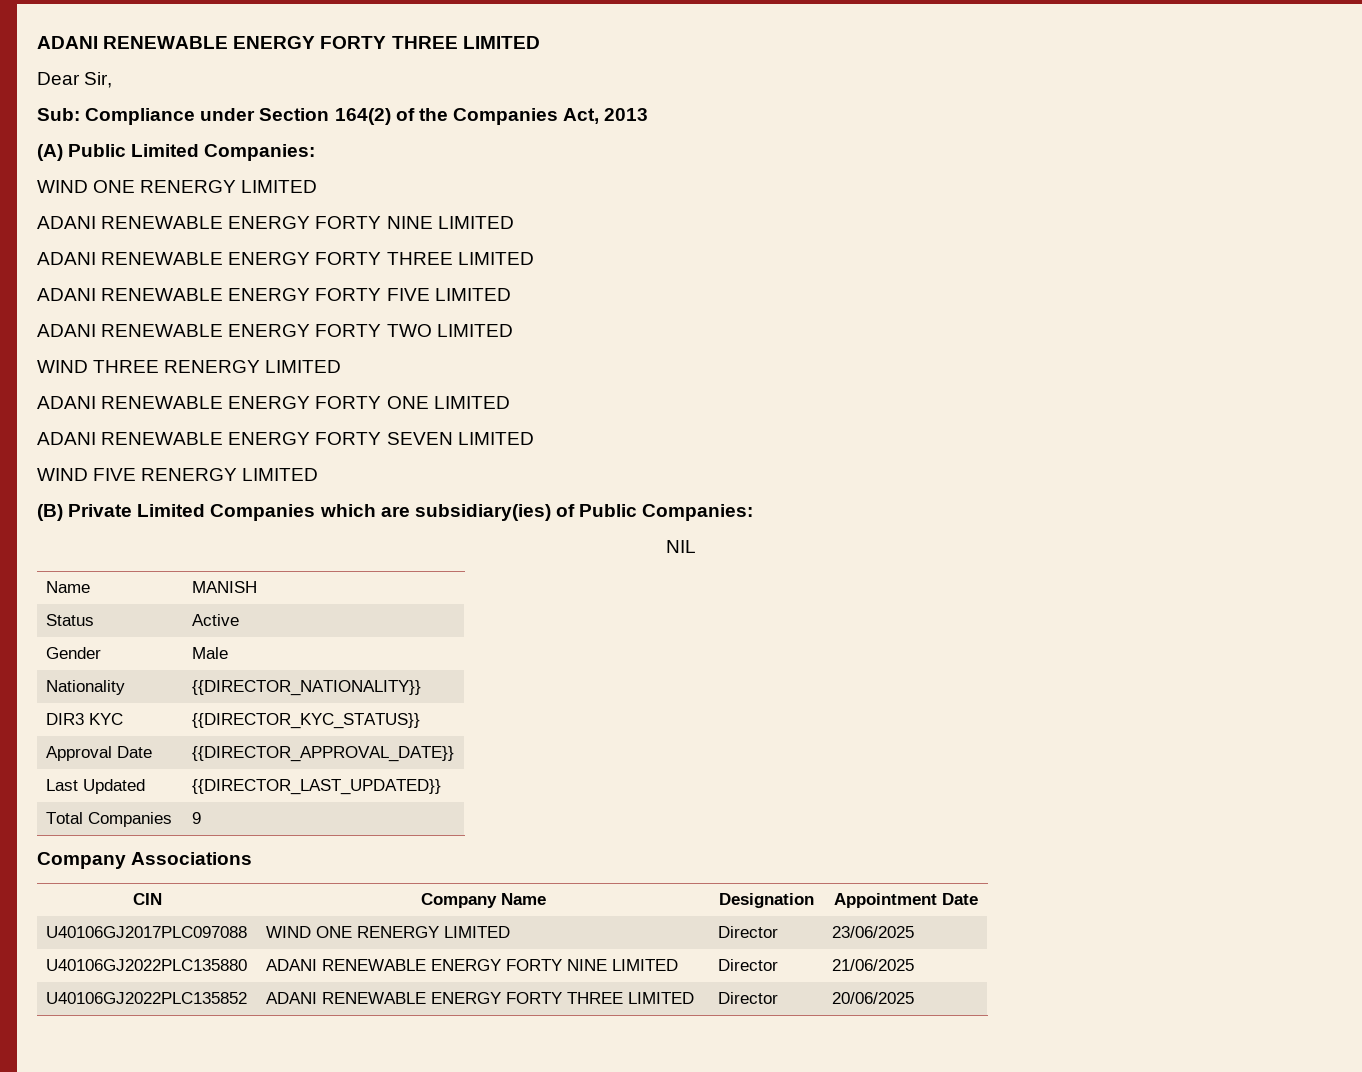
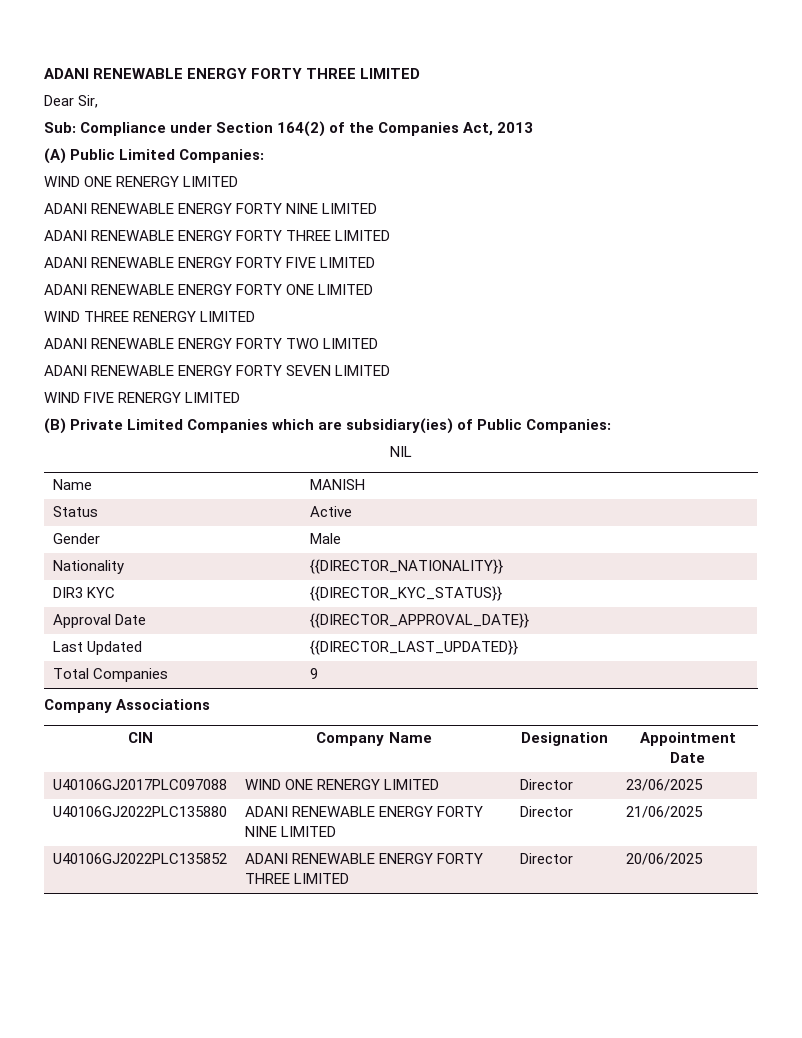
[386,324,432,337] TWO -> [286,284,315,295] ONE
[386,396,429,409] ONE -> [286,338,320,349] TWO

